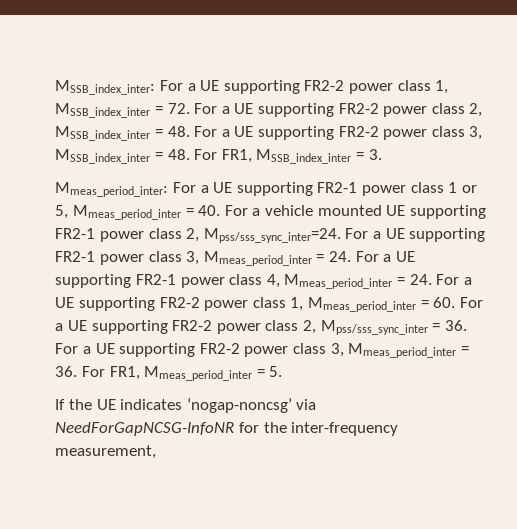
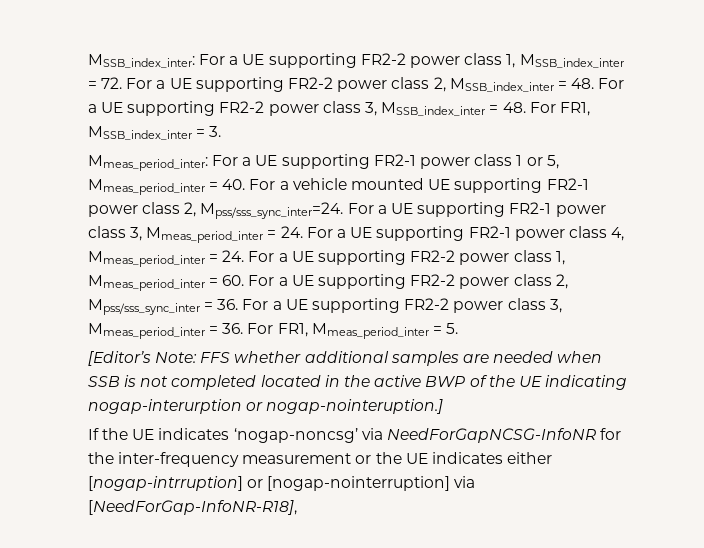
(283, 371) none -> [87,351,603,366] [87,375,628,390] [87,399,444,414] // [Editor’s Note: FFS whether additional samples are needed when SSB is not completed located in the active BWP of the UE indicating nogap-interurption or nogap-nointeruption.]
[55,445,157,459] measurement, -> [242,452,553,464] [87,476,476,491] [87,500,297,515] measurement or the UE indicates either [nogap-intrruption] or [nogap-nointerruption] via [NeedForGap-InfoNR-R18],

